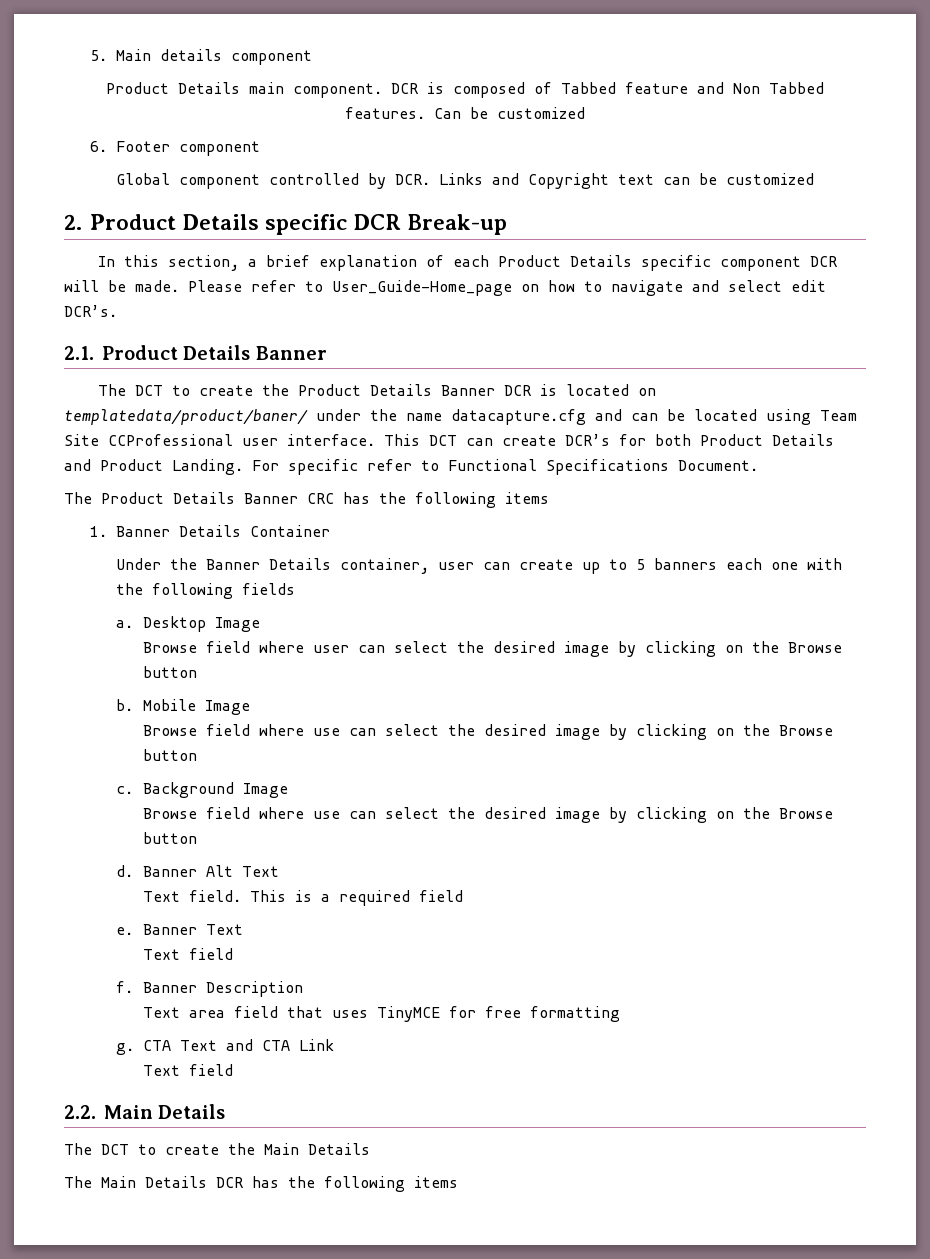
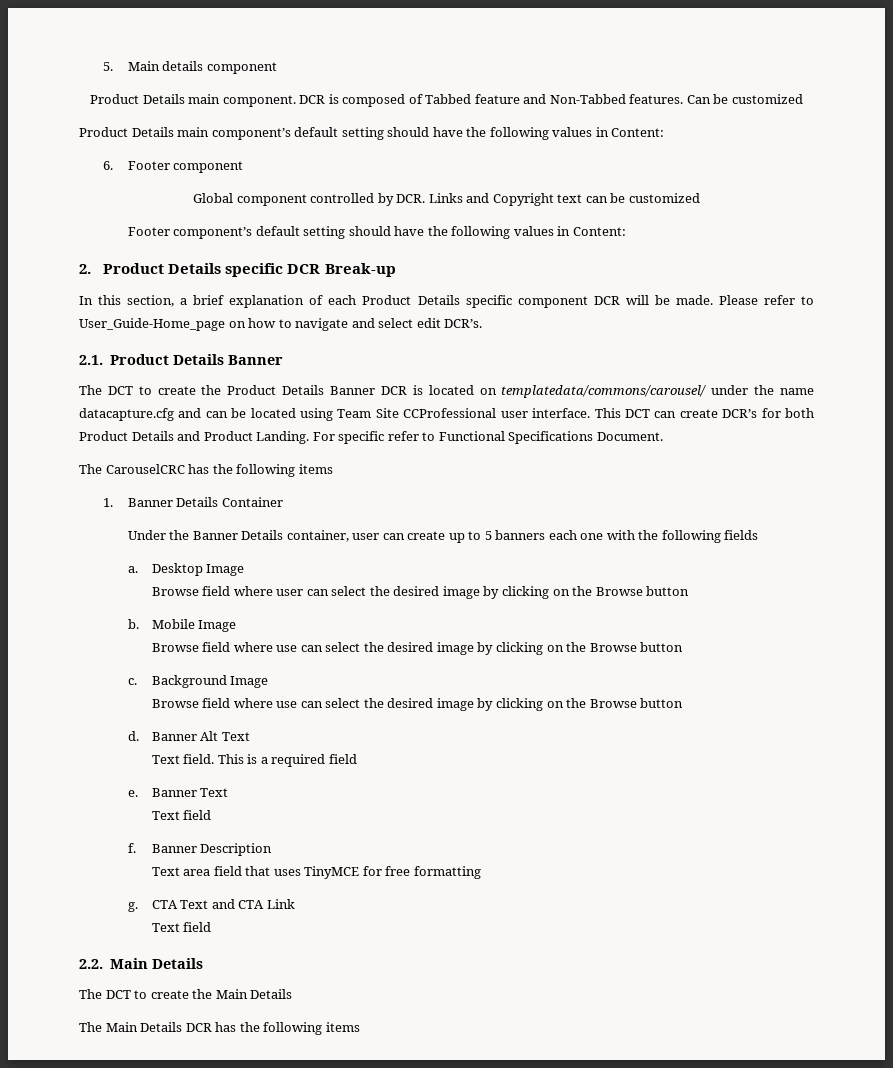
[733,82,824,94] Non Tabbed -> [549,94,626,104] Non-Tabbed
(585, 113) none -> [79,127,665,140] // Product Details main component’s default setting should have the following values in Content:
(814, 179) none -> [127,226,626,239] // Footer component’s default setting should have the following values in Content:
[64,409,308,425] templatedata/product/baner/ -> [501,385,707,398] templatedata/commons/carousel/
[101,492,334,504] Product Details Banner CRC -> [105,464,185,474] CarouselCRC

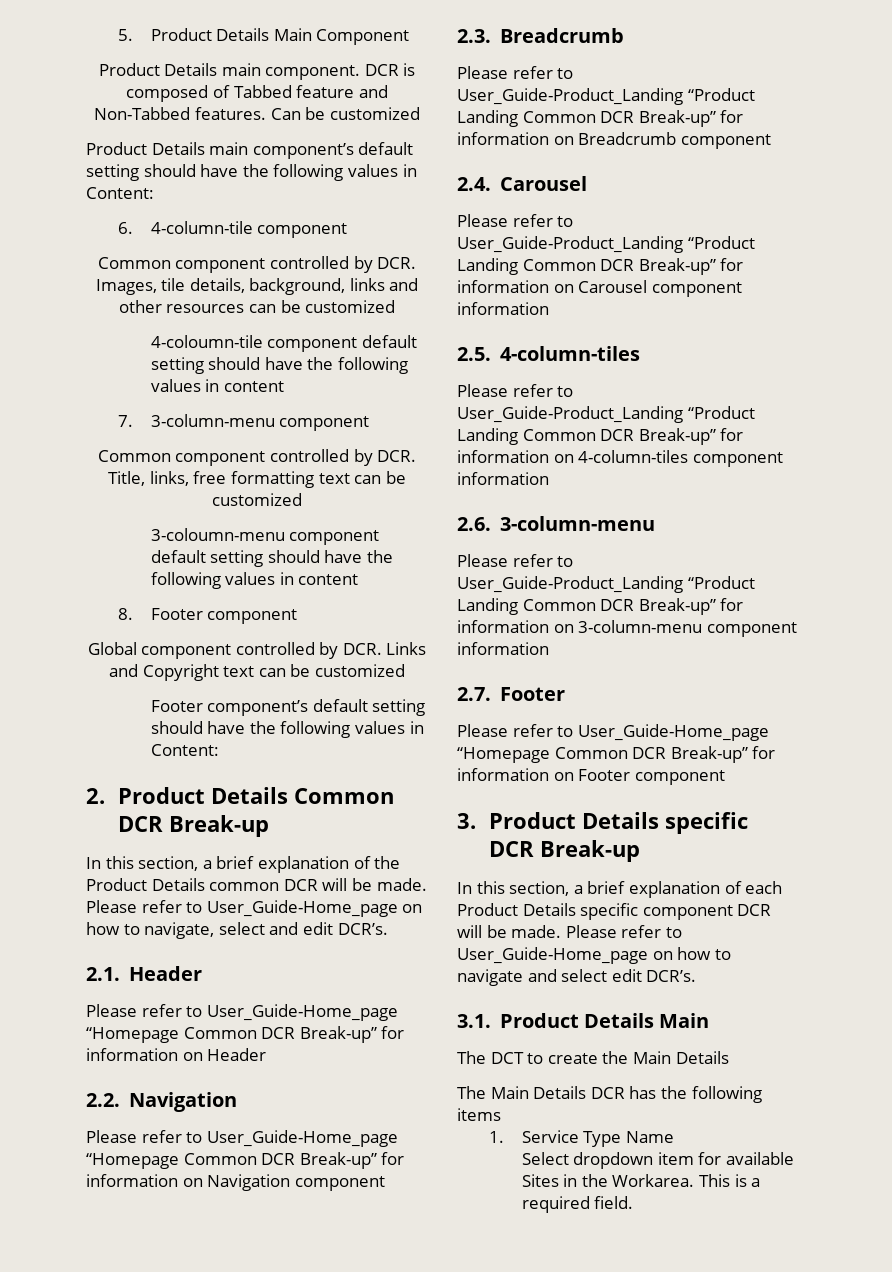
[127,61,277,74] Main details component -> [150,28,410,45] Product Details Main Component
(114, 165) none -> [150,221,348,238] [97,256,417,273] [95,278,419,295] [118,300,396,313] [150,335,417,352] [150,357,409,374] [150,379,284,392] [118,414,370,431] [97,449,417,466] [108,471,406,488] [212,493,302,506] [150,528,380,545] [150,550,394,567] [150,572,359,589] [118,608,134,620] 4-column-tile component // Common component controlled by DCR. Images, tile details, background, links and other resources can be customized // 4-coloumn-tile component default setting should have the following values in content // 7. 3-column-menu component // Common component controlled by DCR. Title, links, free formatting text can be customized // 3-coloumn-menu component default setting should have the following values in content // 8.
(222, 268) none -> [294,788,395,804] [118,815,270,837] [86,856,401,873] [86,878,427,891] [86,900,423,917] [86,922,388,939] [86,966,202,981] [86,1004,398,1021] [86,1026,405,1043] [86,1048,267,1061] [86,1092,237,1112] [86,1130,398,1147] [86,1152,405,1169] [86,1174,385,1191] [457,28,624,43] [457,66,574,79] [457,88,755,105] [457,110,744,127] [457,132,771,149] [457,176,587,191] [457,214,574,227] [457,236,755,253] [457,258,744,275] [457,280,742,297] [457,302,549,315] [457,346,640,361] [457,384,574,397] [457,406,755,423] [457,428,744,445] [457,450,783,467] [457,472,549,485] [457,516,655,531] [457,554,574,567] [457,576,755,593] [457,598,744,615] [457,620,797,637] [457,642,549,655] [457,687,565,701] [457,724,769,741] [457,746,776,763] [457,768,725,785] [457,812,660,829] Common DCR Break-up // In this section, a brief explanation of the Product Details common DCR will be made. Please refer to User_Guide-Home_page on how to navigate, select and edit DCR’s. // 2.1. Header // Please refer to User_Guide-Home_page “Homepage Common DCR Break-up” for information on Header // 2.2. Navigation // Please refer to User_Guide-Home_page “Homepage Common DCR Break-up” for information on Navigation component // 2.3. Breadcrumb // Please refer to User_Guide-Product_Landing “Product Landing Common DCR Break-up” for information on Breadcrumb component // 2.4. Carousel // Please refer to User_Guide-Product_Landing “Product Landing Common DCR Break-up” for information on Carousel component information // 2.5. 4-column-tiles // Please refer to User_Guide-Product_Landing “Product Landing Common DCR Break-up” for information on 4-column-tiles component information // 2.6. 3-column-menu // Please refer to User_Guide-Product_Landing “Product Landing Common DCR Break-up” for information on 3-column-menu component information // 2.7. Footer // Please refer to User_Guide-Home_page “Homepage Common DCR Break-up” for information on Footer component // 3. Product Details
[79,354,283,365] [79,385,815,398] [79,408,814,421] [79,431,663,444] [79,464,333,477] [103,497,283,507] [127,530,759,543] [127,563,245,576] [151,586,690,599] [127,619,237,632] [151,642,684,655] [127,675,269,688] [151,698,684,711] [127,731,250,741] [151,754,357,767] [127,788,229,797] [151,810,212,820] [127,843,273,856] [151,866,481,879] [127,899,295,912] [151,922,212,932] [79,958,203,969] 2.1. Product Details Banner // The DCT to create the Product Details Banner DCR is located on templatedata/commons/carousel/ under the name datacapture.cfg and can be located using Team Site CCProfessional user interface. This DCT can create DCR’s for both Product Details and Product Landing. For specific refer to Functional Specifications Document. // The CarouselCRC has the following items // 1. Banner Details Container // Under the Banner Details container, user can create up to 5 banners each one with the following fields // a. Desktop Image // Browse field where user can select the desired image by clicking on the Browse button // b. Mobile Image // Browse field where use can select the desired image by clicking on the Browse button // c. Background Image // Browse field where use can select the desired image by clicking on the Browse button // d. Banner Alt Text // Text field. This is a required field // e. Banner Text // Text field // f. Banner Description // Text area field that uses TinyMCE for free formatting // g. CTA Text and CTA Link // Text field // 2.2. Main Details -> [457,1013,710,1028] 3.1. Product Details Main
(360, 1027) none -> [489,1130,674,1147] [521,1152,795,1169] [521,1174,761,1187] [521,1196,634,1213] // 1. Service Type Name // Select dropdown item for available Sites in the Workarea. This is a required field.

